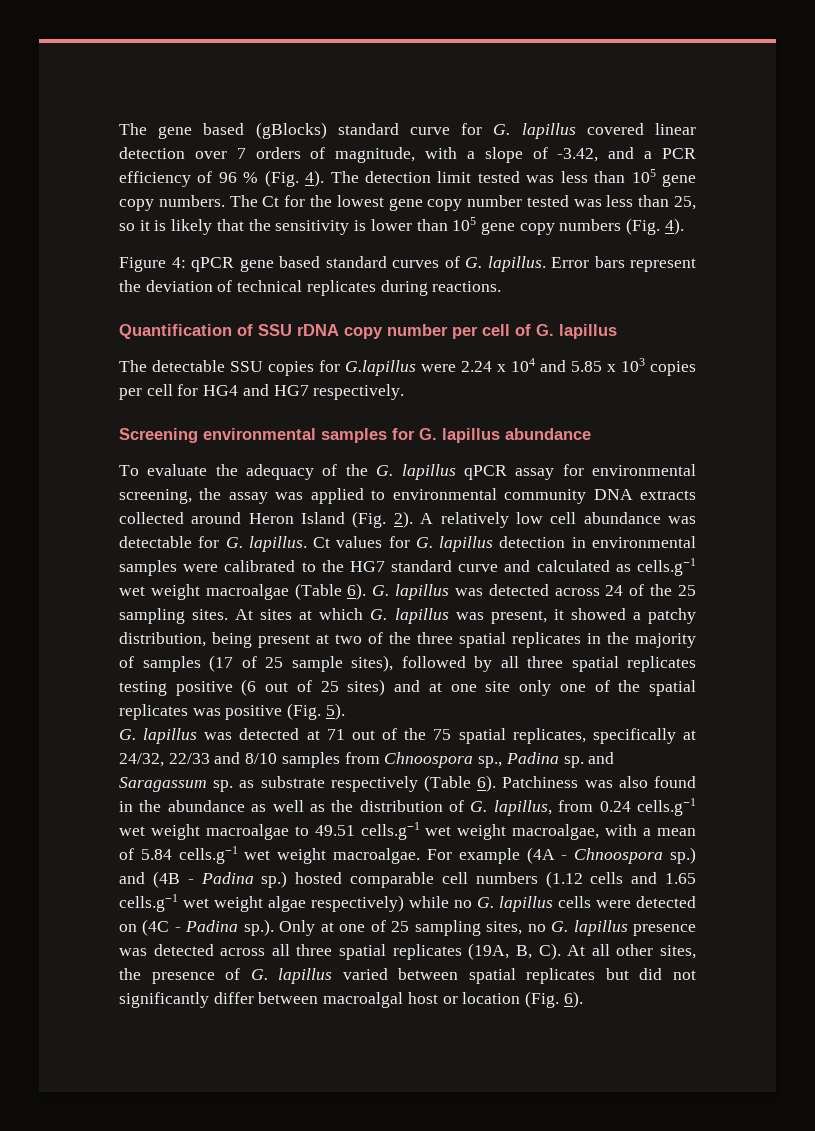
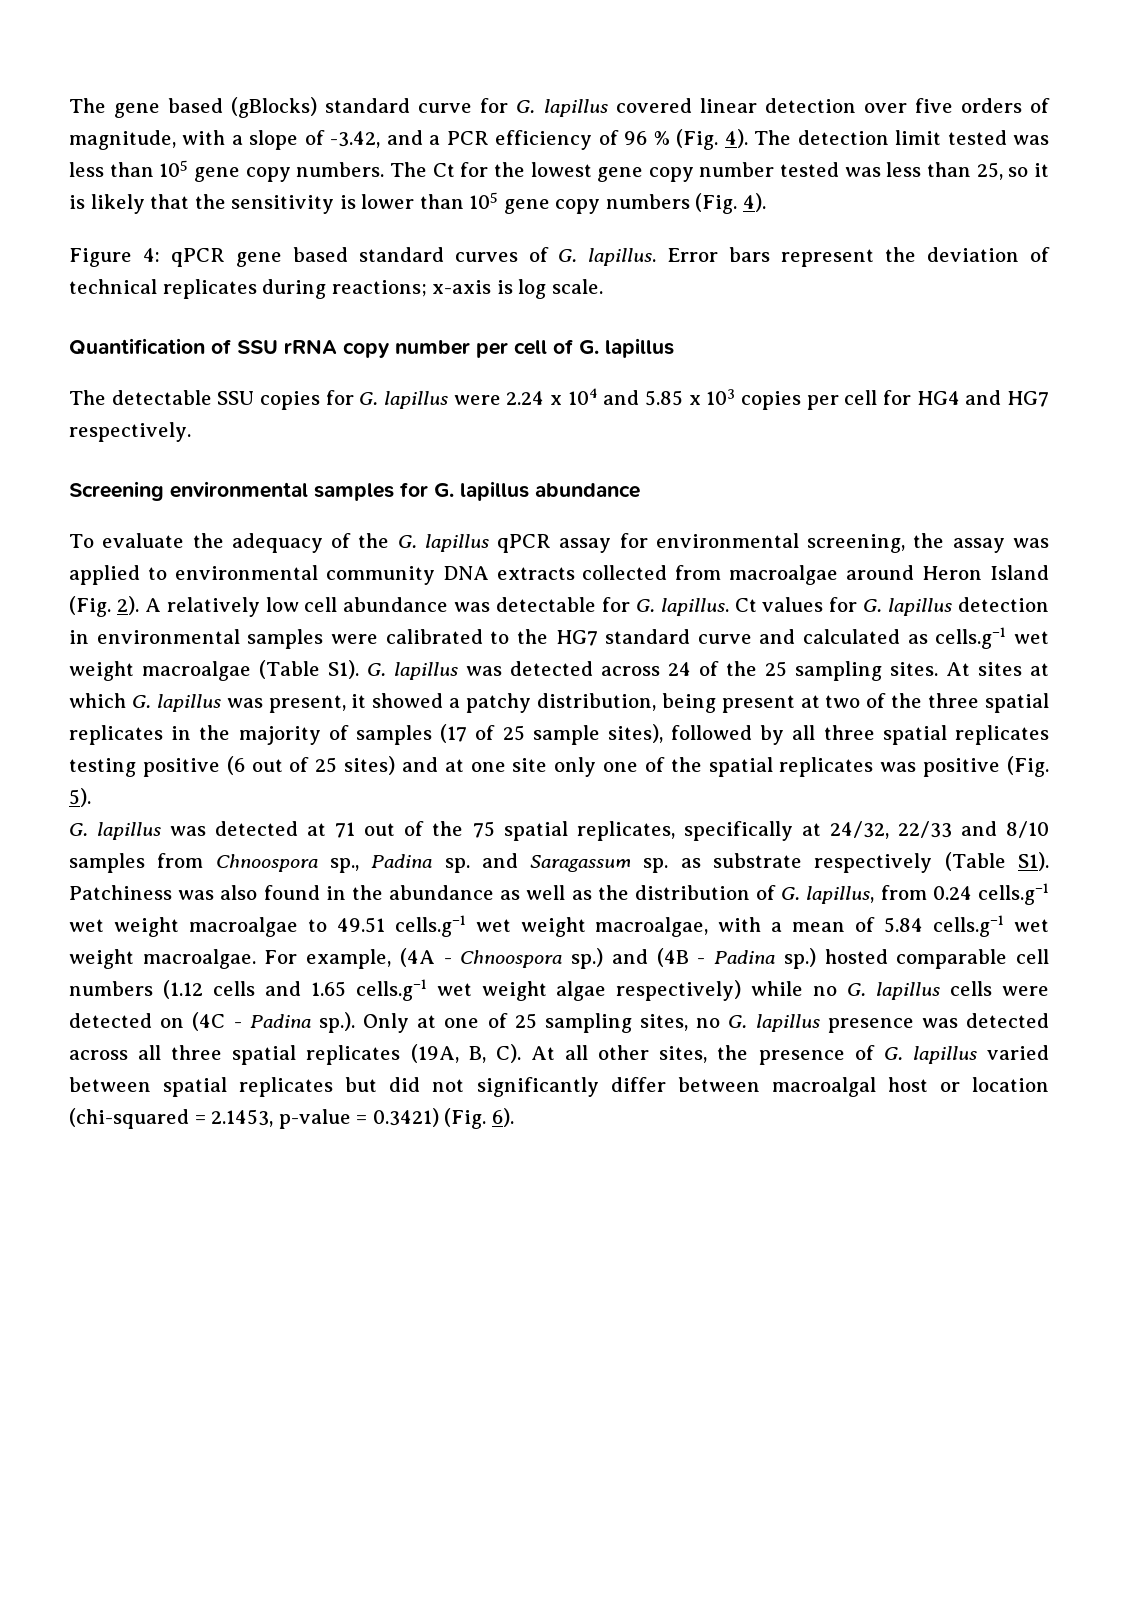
[236,148,246,159] 7 -> [914,98,953,113] five
[432,281,502,292] reactions. -> [331,279,603,299] reactions; x-axis is log scale.
[297,324,339,336] rDNA -> [284,339,337,354] rRNA
[345,360,416,376] G.lapillus -> [359,391,449,409] G. lapillus
(184, 518) none -> [675,565,839,585] from macroalgae
[347,583,367,600] 6). -> [327,660,359,679] S1).
[477,775,497,792] 6). -> [1018,852,1050,871] S1).
[458,848,520,864] example -> [306,949,392,969] example,
(521, 998) none -> [69,1108,439,1129] (chi-squared = 2.1453, p-value = 0.3421)

